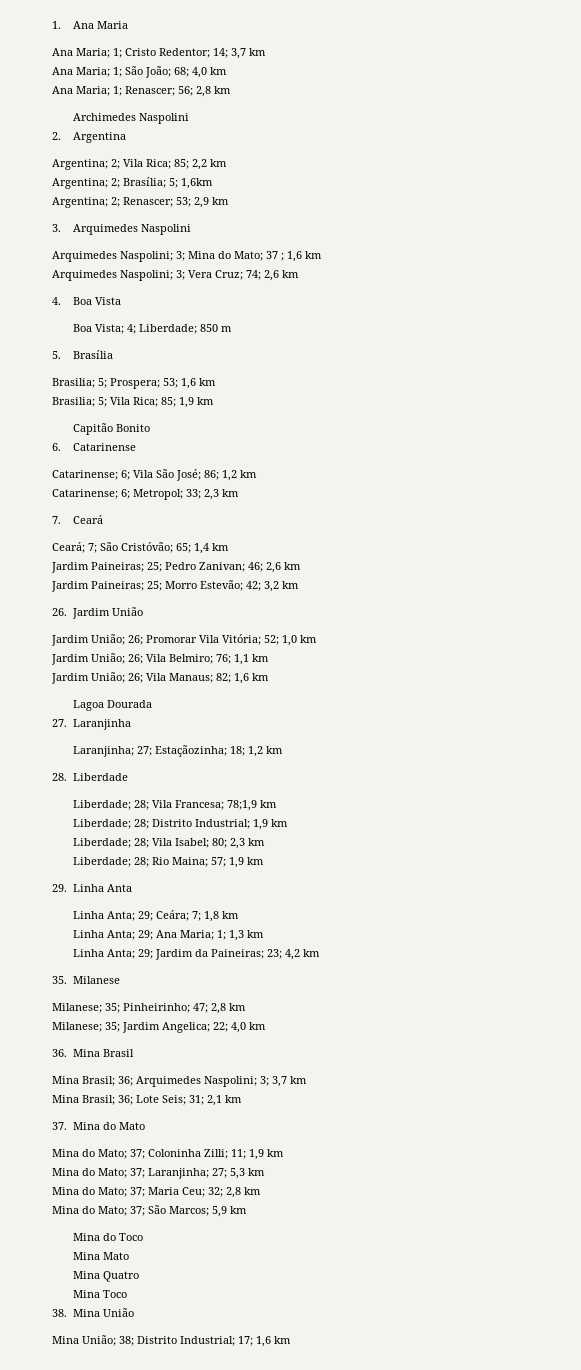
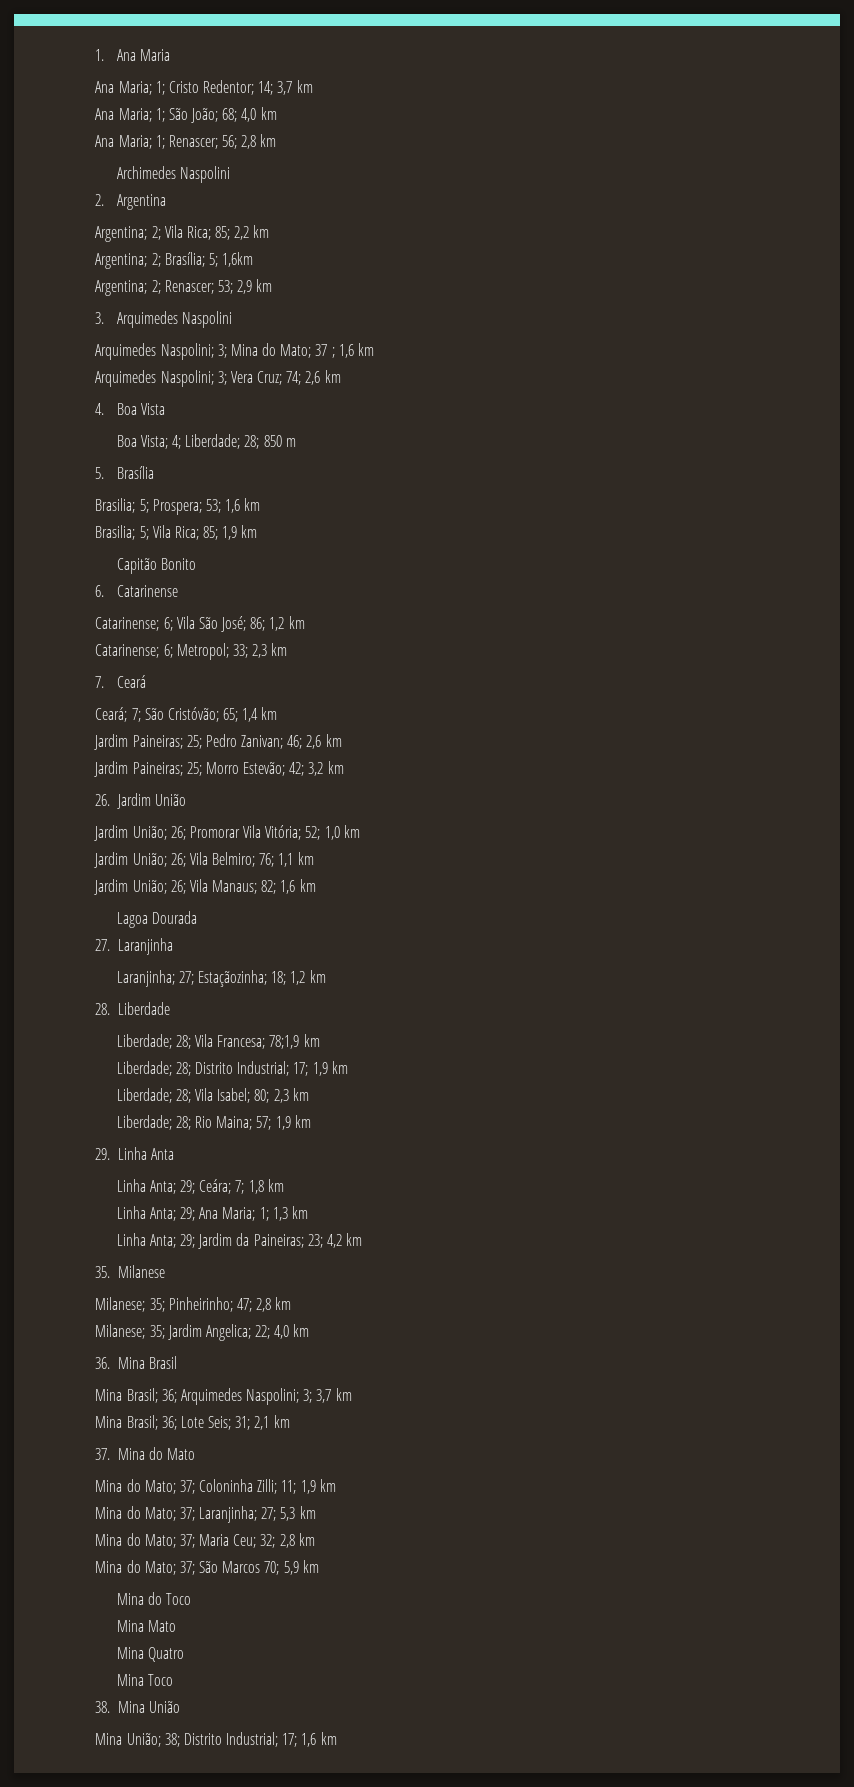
(198, 329) none -> [244,435,260,449] 28;
(251, 824) none -> [293,1062,309,1076] 17;
[168,1206,209,1216] Marcos; -> [222,1561,280,1575] Marcos 70;

